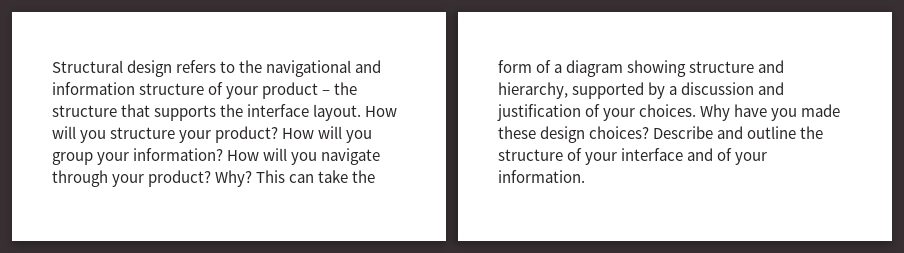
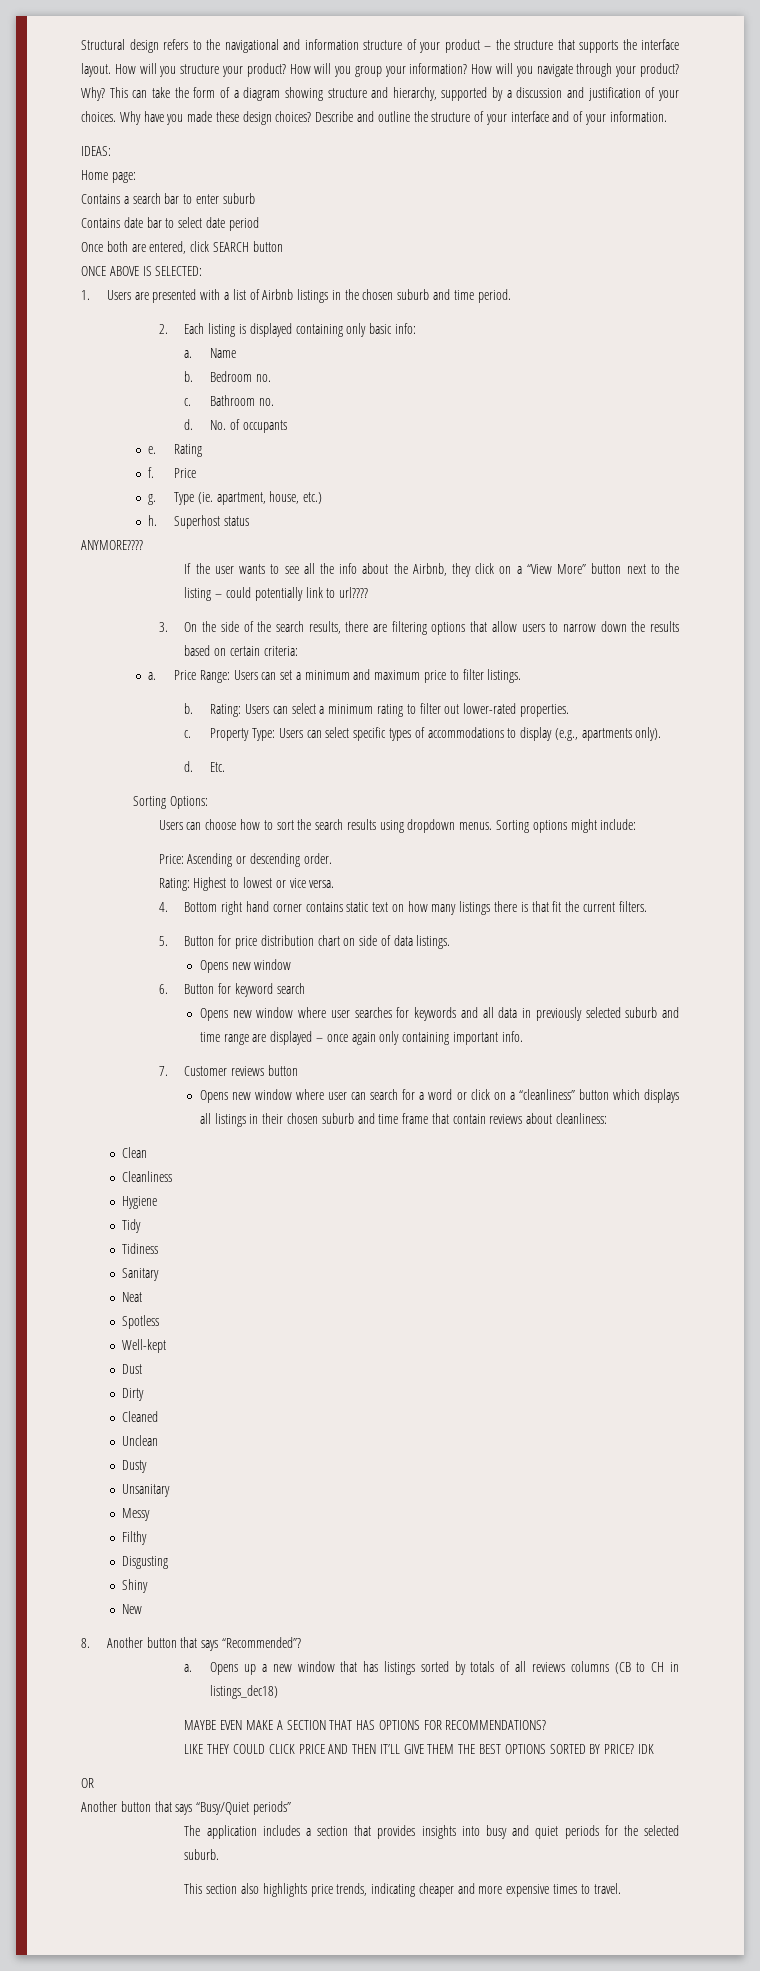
(585, 176) none -> [81,146,111,156] [81,170,136,183] [81,193,255,204] [81,217,259,231] [81,241,283,254] [81,266,203,276] [81,289,511,303] [158,323,416,337] [184,348,237,358] [184,371,272,382] [184,395,275,406] [184,419,287,433] [148,444,203,457] [148,467,197,478] [148,491,323,505] [148,515,249,529] [81,540,143,550] [184,563,679,577] [184,587,369,601] [158,621,679,635] [184,645,298,656] [148,669,522,683] [184,703,569,717] [184,727,662,741] [184,761,226,772] [132,796,208,809] [158,819,637,833] [158,853,332,867] [158,877,335,891] [158,901,647,915] [158,935,451,949] [199,959,292,973] [158,983,305,997] [199,1007,679,1021] [199,1031,523,1045] [158,1065,299,1076] [199,1089,679,1103] [199,1113,608,1127] [122,1147,148,1158] [122,1171,173,1182] [122,1196,158,1209] [122,1219,142,1233] [122,1243,159,1254] [122,1268,160,1281] [122,1292,143,1302] [122,1315,160,1329] [122,1339,167,1353] [122,1364,143,1374] [122,1388,145,1401] [122,1411,159,1422] [122,1435,159,1446] [122,1460,148,1473] [122,1484,171,1497] [122,1508,151,1521] [122,1531,148,1545] [122,1556,169,1569] [122,1579,149,1593] [122,1604,143,1614] [81,1637,301,1651] [184,1661,679,1675] [210,1685,279,1699] [184,1720,547,1730] [184,1744,654,1754] [81,1778,94,1788] [81,1801,291,1815] [184,1825,680,1839] [184,1849,220,1860] [184,1883,621,1897] // IDEAS: // Home page: // Contains a search bar to enter suburb // Contains date bar to select date period // Once both are entered, click SEARCH button // ONCE ABOVE IS SELECTED: // 1. Users are presented with a list of Airbnb listings in the chosen suburb and time period. // 2. Each listing is displayed containing only basic info: // a. Name // b. Bedroom no. // c. Bathroom no. // d. No. of occupants // e. Rating // f. Price // g. Type (ie. apartment, house, etc.) // h. Superhost status // ANYMORE???? // If the user wants to see all the info about the Airbnb, they click on a “View More” button next to the listing – could potentially link to url???? // 3. On the side of the search results, there are filtering options that allow users to narrow down the results based on certain criteria: // a. Price Range: Users can set a minimum and maximum price to filter listings. // b. Rating: Users can select a minimum rating to filter out lower-rated properties. // c. Property Type: Users can select specific types of accommodations to display (e.g., apartments only). // d. Etc. // Sorting Options: // Users can choose how to sort the search results using dropdown menus. Sorting options might include: // Price: Ascending or descending order. // Rating: Highest to lowest or vice versa. // 4. Bottom right hand corner contains static text on how many listings there is that fit the current filters. // 5. Button for price distribution chart on side of data listings. // Opens new window // 6. Button for keyword search // Opens new window where user searches for keywords and all data in previously selected suburb and time range are displayed – once again only containing important info. // 7. Customer reviews button // Opens new window where user can search for a word or click on a “cleanliness” button which displays all listings in their chosen suburb and time frame that contain reviews about cleanliness: // Clean // Cleanliness // Hygiene // Tidy // Tidiness // Sanitary // Neat // Spotless // Well-kept // Dust // Dirty // Cleaned // Unclean // Dusty // Unsanitary // Messy // Filthy // Disgusting // Shiny // New // 8. Another button that says “Recommended”? // a. Opens up a new window that has listings sorted by totals of all reviews columns (CB to CH in listings_dec18) // MAYBE EVEN MAKE A SECTION THAT HAS OPTIONS FOR RECOMMENDATIONS? // LIKE THEY COULD CLICK PRICE AND THEN IT’LL GIVE THEM THE BEST OPTIONS SORTED BY PRICE? IDK // OR // Another button that says “Busy/Quiet periods” // The application includes a section that provides insights into busy and quiet periods for the selected suburb. // This section also highlights price trends, indicating cheaper and more expensive times to travel.

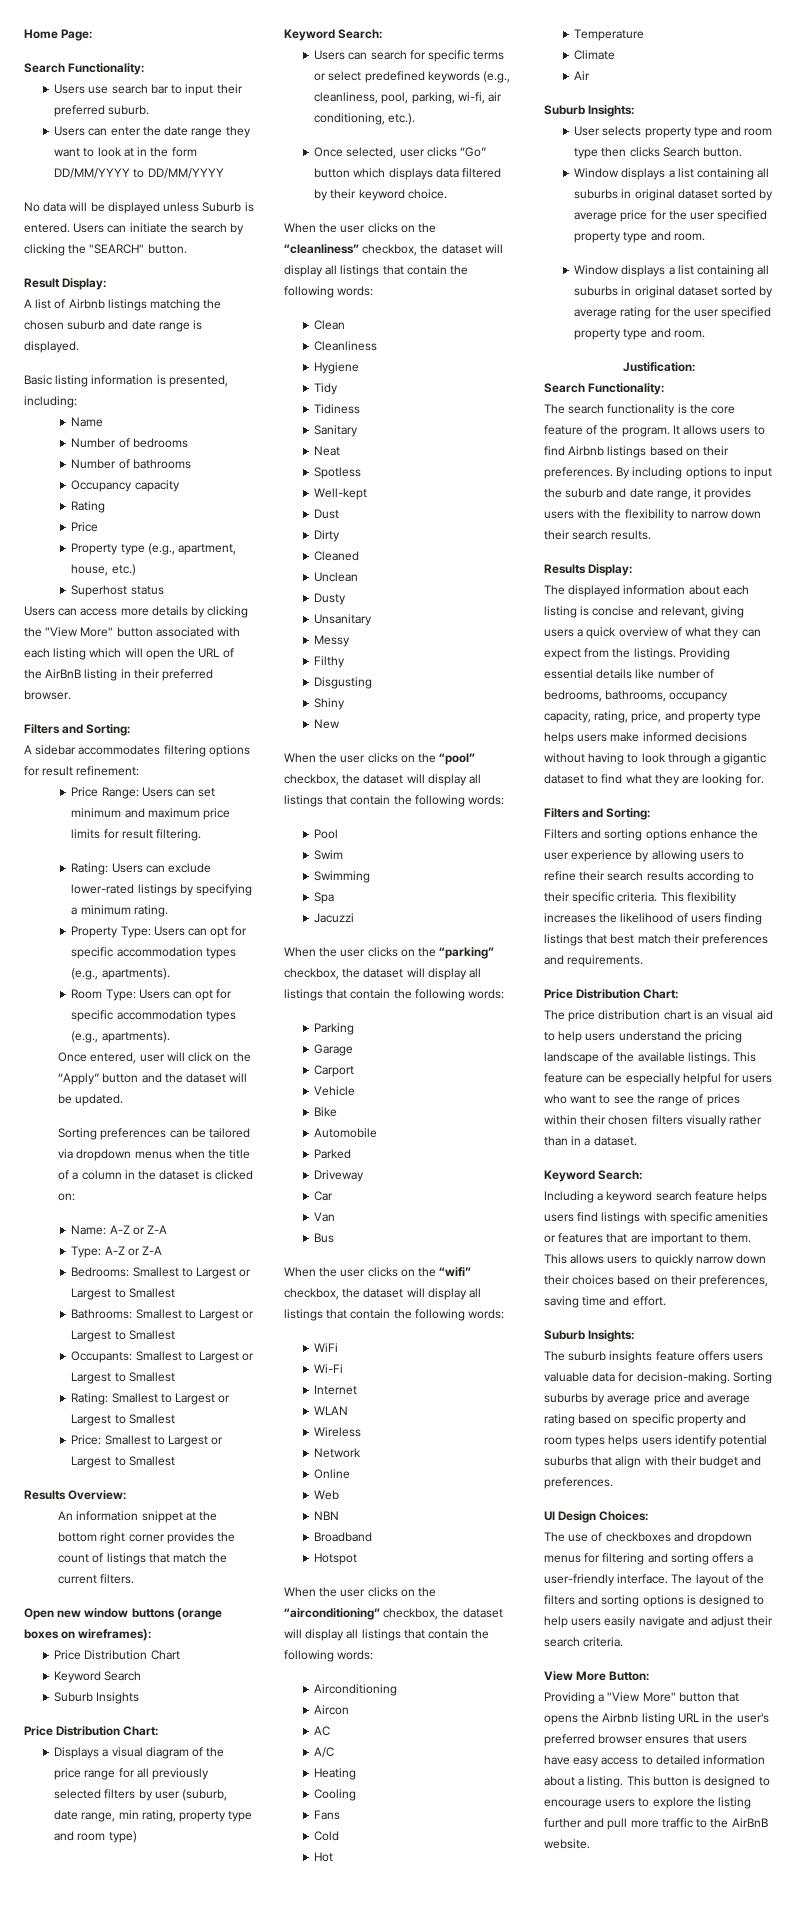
[81,39,679,53] [81,63,679,77] [81,87,679,101] [81,111,667,125] [81,146,111,156] [81,170,136,183] [81,193,255,204] [81,217,259,231] [81,241,283,254] [81,266,203,276] [81,289,229,303] Structural design refers to the navigational and information structure of your product – the structure that supports the interface layout. How will you structure your product? How will you group your information? How will you navigate through your product? Why? This can take the form of a diagram showing structure and hierarchy, supported by a discussion and justification of your choices. Why have you made these design choices? Describe and outline the structure of your interface and of your information. // IDEAS: // Home page: // Contains a search bar to enter suburb // Contains date bar to select date period // Once both are entered, click SEARCH button // ONCE ABOVE IS SELECTED: // 1. Users are presented with a -> [24,29,93,41] [24,63,145,75] [54,84,243,96] [54,105,150,117] [54,126,251,138] [54,147,197,157] [54,168,224,179] [24,202,254,214] [24,223,245,235] [24,244,187,256] [24,278,107,290] [24,299,32,308] Home Page: // Search Functionality: // Users use search bar to input their preferred suburb. // Users can enter the date range they want to look at in the form DD/MM/YYYY to DD/MM/YYYY // No data will be displayed unless Suburb is entered. Users can initiate the search by clicking the "SEARCH" button. // Result Display: // A
[331,290,341,300] in -> [150,299,201,311] matching
[453,289,511,303] [158,323,416,337] [184,348,237,358] [184,371,272,382] [184,395,275,406] [184,419,287,433] [148,446,157,454] time period. // 2. Each listing is displayed containing only basic info: // a. Name // b. Bedroom no. // c. Bathroom no. // d. No. of occupants // e. -> [131,320,203,332] [24,341,79,353] [24,375,228,387] [24,396,77,408] [71,417,104,427] [71,438,188,448] [71,459,191,469] [71,480,180,492] date range is displayed. // Basic listing information is presented, including: // Name // Number of bedrooms // Number of bathrooms // Occupancy capacity //
[148,467,155,478] f. -> (106, 507) none
[148,492,213,505] g. Type (ie. -> [71,543,175,555] Property type (e.g.,
[148,515,158,526] h. -> (136, 570) none
[81,540,143,550] [184,563,679,577] [184,587,369,601] [158,621,679,635] [184,645,298,656] [148,672,157,680] ANYMORE???? // If the user wants to see all the info about the Airbnb, they click on a “View More” button next to the listing – could potentially link to url???? // 3. On the side of the search results, there are filtering options that allow users to narrow down the results based on certain criteria: // a. -> [24,606,249,618] [24,627,241,637] [24,648,234,660] [24,669,214,681] [24,690,71,700] [24,724,131,736] [24,745,250,757] [24,766,140,776] Users can access more details by clicking the "View More" button associated with each listing which will open the URL of the AirBnB listing in their preferred browser. // Filters and Sorting: // A sidebar accommodates filtering options for result refinement: //
[295,672,301,680] a -> (216, 792) none
[449,669,522,683] [184,703,569,717] [184,727,662,741] [184,761,226,772] [132,796,208,809] [158,819,637,833] [158,853,332,867] [158,877,335,891] [158,901,647,915] [158,935,451,949] [199,959,292,973] [158,983,305,997] [199,1007,679,1021] [199,1031,523,1045] [158,1065,299,1076] [199,1089,679,1103] [199,1113,608,1127] to filter listings. // b. Rating: Users can select a minimum rating to filter out lower-rated properties. // c. Property Type: Users can select specific types of accommodations to display (e.g., apartments only). // d. Etc. // Sorting Options: // Users can choose how to sort the search results using dropdown menus. Sorting options might include: // Price: Ascending or descending order. // Rating: Highest to lowest or vice versa. // 4. Bottom right hand corner contains static text on how many listings there is that fit the current filters. // 5. Button for price distribution chart on side of data listings. // Opens new window // 6. Button for keyword search // Opens new window where user searches for keywords and all data in previously selected suburb and time range are displayed – once again only containing important info. // 7. Customer reviews button // Opens new window where user can search for a word or click on a “cleanliness” button which displays all listings in their chosen suburb and time frame that contain reviews about cleanliness: -> [71,829,201,841] [71,863,211,875] [71,884,252,896] [71,905,168,917] [71,926,248,938] [71,947,236,959] [71,968,170,980] [71,989,233,1001] [71,1010,236,1022] [71,1031,170,1043] [58,1052,251,1064] [58,1073,248,1085] [58,1094,124,1106] [58,1128,251,1140] [58,1149,251,1161] [58,1170,253,1180] [58,1193,76,1201] [71,1225,167,1235] [71,1246,162,1258] [71,1267,252,1279] [71,1288,175,1300] [71,1309,255,1321] [71,1330,175,1342] [71,1351,255,1363] [71,1372,175,1384] [71,1393,231,1405] [71,1414,175,1426] [71,1435,224,1447] [71,1456,175,1468] [24,1490,127,1500] [58,1511,218,1523] [58,1532,236,1544] [58,1553,228,1565] [58,1574,135,1584] [24,1608,222,1620] [24,1629,152,1641] [54,1650,180,1660] [54,1671,142,1683] [54,1692,140,1704] [24,1726,159,1736] [54,1747,225,1759] [54,1768,210,1780] [54,1789,228,1801] [54,1810,253,1822] [54,1831,137,1843] [284,29,383,41] [314,50,505,62] [314,71,511,83] [314,92,503,104] [314,113,416,125] [314,147,487,159] [314,168,502,180] [314,189,447,201] [284,223,437,233] [284,244,503,256] [284,265,469,277] [284,286,374,298] limits for result filtering. // Rating: Users can exclude lower-rated listings by specifying a minimum rating. // Property Type: Users can opt for specific accommodation types (e.g., apartments). // Room Type: Users can opt for specific accommodation types (e.g., apartments). // Once entered, user will click on the “Apply” button and the dataset will be updated. // Sorting preferences can be tailored via dropdown menus when the title of a column in the dataset is clicked on: // Name: A-Z or Z-A // Type: A-Z or Z-A // Bedrooms: Smallest to Largest or Largest to Smallest // Bathrooms: Smallest to Largest or Largest to Smallest // Occupants: Smallest to Largest or Largest to Smallest // Rating: Smallest to Largest or Largest to Smallest // Price: Smallest to Largest or Largest to Smallest // Results Overview: // An information snippet at the bottom right corner provides the count of listings that match the current filters. // Open new window buttons (orange boxes on wireframes): // Price Distribution Chart // Keyword Search // Suburb Insights // Price Distribution Chart: // Displays a visual diagram of the price range for all previously selected filters by user (suburb, date range, min rating, property type and room type) // Keyword Search: // Users can search for specific terms or select predefined keywords (e.g., cleanliness, pool, parking, wi-fi, air conditioning, etc.). // Once selected, user clicks “Go” button which displays data filtered by their keyword choice. // When the user clicks on the “cleanliness” checkbox, the dataset will display all listings that contain the following words:
[81,1637,301,1651] [184,1661,679,1675] [210,1685,279,1699] [184,1720,547,1730] [184,1744,654,1754] [81,1778,94,1788] [81,1801,291,1815] [184,1825,680,1839] [184,1849,220,1860] [184,1883,621,1897] 8. Another button that says “Recommended”? // a. Opens up a new window that has listings sorted by totals of all reviews columns (CB to CH in listings_dec18) // MAYBE EVEN MAKE A SECTION THAT HAS OPTIONS FOR RECOMMENDATIONS? // LIKE THEY COULD CLICK PRICE AND THEN IT’LL GIVE THEM THE BEST OPTIONS SORTED BY PRICE? IDK // OR // Another button that says “Busy/Quiet periods” // The application includes a section that provides insights into busy and quiet periods for the selected suburb. // This section also highlights price trends, indicating cheaper and more expensive times to travel. -> [284,753,476,765] [284,774,482,786] [284,795,505,807] [314,829,339,839] [314,850,344,860] [314,871,371,883] [314,892,335,904] [314,913,355,923] [284,947,495,959] [284,968,482,980] [284,989,505,1001] [314,1023,355,1035] [314,1044,354,1056] [314,1065,355,1077] [314,1086,356,1096] [314,1107,338,1117] [314,1128,378,1138] [314,1149,352,1159] [314,1170,365,1182] [314,1191,334,1201] [314,1212,336,1222] [314,1233,335,1243] [284,1267,472,1277] [284,1288,482,1300] [284,1309,505,1321] [314,1343,339,1352] [314,1364,344,1373] [314,1385,358,1395] [314,1406,349,1415] [314,1427,362,1437] [314,1448,362,1458] [314,1469,351,1479] [314,1490,340,1500] [314,1511,340,1520] [314,1532,373,1542] [314,1553,358,1565] [284,1587,437,1597] [284,1608,503,1620] [284,1629,490,1641] [284,1650,374,1662] [314,1684,398,1696] [314,1705,350,1715] [314,1726,331,1736] [314,1747,335,1758] [314,1768,357,1780] [314,1789,357,1801] [314,1810,341,1820] [314,1831,340,1841] [314,1852,334,1862] [574,29,645,41] [574,50,616,60] [574,71,591,80] [544,105,635,117] [574,126,773,138] [574,147,743,159] [574,168,770,180] [574,189,774,201] [574,210,768,222] [574,231,705,243] [574,265,770,277] [574,286,774,298] [574,307,772,319] [574,328,705,340] [623,362,695,372] [544,383,665,395] [544,404,736,416] [544,425,765,437] [544,446,730,458] [544,467,773,479] [544,488,752,500] [544,509,762,521] [544,530,652,540] [544,564,633,576] [544,585,749,597] [544,606,745,618] [544,627,761,639] [544,648,730,660] [544,669,714,679] [544,690,729,702] [544,711,762,723] [544,732,747,744] [544,753,767,765] [544,774,764,786] [544,808,651,820] [544,829,759,841] [544,850,745,862] [544,871,755,883] [544,892,737,904] [544,913,763,925] [544,934,769,946] [544,955,644,967] [544,989,679,999] [544,1010,773,1022] [544,1031,743,1043] [544,1052,757,1064] [544,1073,773,1085] [544,1094,740,1106] [544,1115,763,1127] [544,1136,637,1146] [544,1170,643,1182] [544,1191,768,1203] [544,1212,769,1224] [544,1233,752,1245] [544,1254,767,1266] [544,1275,769,1287] [544,1296,666,1308] [544,1330,635,1342] [544,1351,764,1363] [544,1372,772,1384] [544,1393,751,1405] [544,1414,747,1426] [544,1435,768,1447] [544,1456,762,1468] [544,1477,613,1489] [544,1511,649,1523] [544,1532,753,1544] [544,1553,754,1565] [544,1574,765,1586] [544,1595,765,1607] [544,1616,774,1628] [544,1637,624,1647] [544,1671,650,1681] [544,1692,740,1704] [544,1713,769,1725] [544,1734,747,1746] [544,1755,766,1767] [544,1776,770,1788] [544,1797,752,1809] [544,1818,768,1830] [544,1839,590,1849] When the user clicks on the “pool” checkbox, the dataset will display all listings that contain the following words: // Pool // Swim // Swimming // Spa // Jacuzzi // When the user clicks on the “parking” checkbox, the dataset will display all listings that contain the following words: // Parking // Garage // Carport // Vehicle // Bike // Automobile // Parked // Driveway // Car // Van // Bus // When the user clicks on the “wifi” checkbox, the dataset will display all listings that contain the following words: // WiFi // Wi-Fi // Internet // WLAN // Wireless // Network // Online // Web // NBN // Broadband // Hotspot // When the user clicks on the “airconditioning” checkbox, the dataset will display all listings that contain the following words: // Airconditioning // Aircon // AC // A/C // Heating // Cooling // Fans // Cold // Hot // Temperature // Climate // Air // Suburb Insights: // User selects property type and room type then clicks Search button. // Window displays a list containing all suburbs in original dataset sorted by average price for the user specified property type and room. // Window displays a list containing all suburbs in original dataset sorted by average rating for the user specified property type and room. // Justification: // Search Functionality: // The search functionality is the core feature of the program. It allows users to find Airbnb listings based on their preferences. By including options to input the suburb and date range, it provides users with the flexibility to narrow down their search results. // Results Display: // The displayed information about each listing is concise and relevant, giving users a quick overview of what they can expect from the listings. Providing essential details like number of bedrooms, bathrooms, occupancy capacity, rating, price, and property type helps users make informed decisions without having to look through a gigantic dataset to find what they are looking for. // Filters and Sorting: // Filters and sorting options enhance the user experience by allowing users to refine their search results according to their specific criteria. This flexibility increases the likelihood of users finding listings that best match their preferences and requirements. // Price Distribution Chart: // The price distribution chart is an visual aid to help users understand the pricing landscape of the available listings. This feature can be especially helpful for users who want to see the range of prices within their chosen filters visually rather than in a dataset. // Keyword Search: // Including a keyword search feature helps users find listings with specific amenities or features that are important to them. This allows users to quickly narrow down their choices based on their preferences, saving time and effort. // Suburb Insights: // The suburb insights feature offers users valuable data for decision-making. Sorting suburbs by average price and average rating based on specific property and room types helps users identify potential suburbs that align with their budget and preferences. // UI Design Choices: // The use of checkboxes and dropdown menus for filtering and sorting offers a user-friendly interface. The layout of the filters and sorting options is designed to help users easily navigate and adjust their search criteria. // View More Button: // Providing a "View More" button that opens the Airbnb listing URL in the user's preferred browser ensures that users have easy access to detailed information about a listing. This button is designed to encourage users to explore the listing further and pull more traffic to the AirBnB website.

